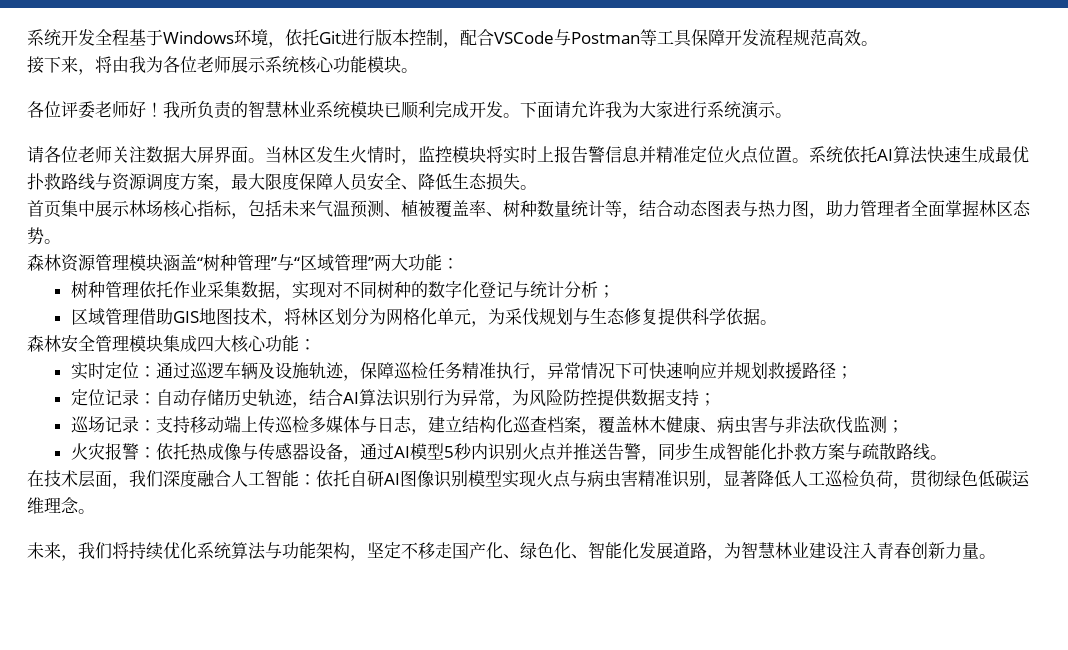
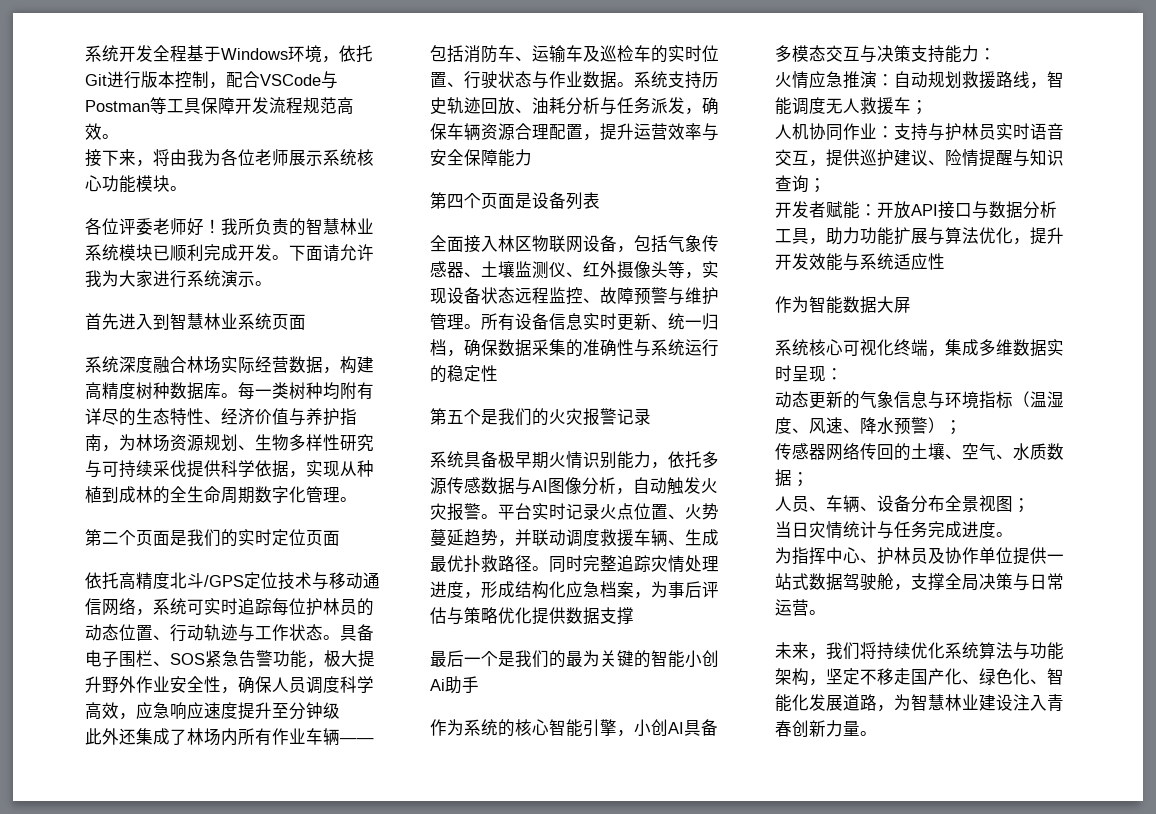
[27,145,1029,165] [27,173,537,192] [27,200,1031,219] [27,227,61,244] [27,254,459,272] [70,281,615,300] [70,308,777,327] [27,335,316,353] [70,362,853,381] [70,389,716,408] [70,415,904,435] [70,442,947,462] [27,470,1030,489] [27,497,79,514] 请各位老师关注数据大屏界面。当林区发生火情时，监控模块将实时上报告警信息并精准定位火点位置。系统依托AI算法快速生成最优扑救路线与资源调度方案，最大限度保障人员安全、降低生态损失。 // 首页集中展示林场核心指标，包括未来气温预测、植被覆盖率、树种数量统计等，结合动态图表与热力图，助力管理者全面掌握林区态势。 // 森林资源管理模块涵盖“树种管理”与“区域管理”两大功能： // 树种管理依托作业采集数据，实现对不同树种的数字化登记与统计分析； // 区域管理借助GIS地图技术，将林区划分为网格化单元，为采伐规划与生态修复提供科学依据。 // 森林安全管理模块集成四大核心功能： // 实时定位：通过巡逻车辆及设施轨迹，保障巡检任务精准执行，异常情况下可快速响应并规划救援路径； // 定位记录：自动存储历史轨迹，结合AI算法识别行为异常，为风险防控提供数据支持； // 巡场记录：支持移动端上传巡检多媒体与日志，建立结构化巡查档案，覆盖林木健康、病虫害与非法砍伐监测； // 火灾报警：依托热成像与传感器设备，通过AI模型5秒内识别火点并推送告警，同步生成智能化扑救方案与疏散路线。 // 在技术层面，我们深度融合人工智能：依托自研AI图像识别模型实现火点与病虫害精准识别，显著降低人工巡检负荷，贯彻绿色低碳运维理念 -> [85,313,306,330] [85,356,374,374] [85,382,374,400] [85,408,357,426] [85,434,374,452] [85,460,374,478] [85,486,357,504] [85,529,340,547] [85,572,380,590] [85,598,374,616] [85,624,374,642] [85,650,375,668] [85,676,374,694] [85,702,340,720] [85,728,374,746] [430,45,719,63] [430,71,719,89] [430,97,719,115] [430,123,719,141] [430,149,532,167] [430,192,600,210] [430,235,719,253] [430,261,719,279] [430,287,719,305] [430,313,719,331] [430,339,719,357] [430,365,498,383] [430,408,651,426] [430,451,719,469] [430,477,718,495] [430,503,719,521] [430,529,719,547] [430,555,719,573] [430,581,719,599] [430,607,634,625] [430,650,719,668] [430,676,479,694] [430,719,718,737] [775,45,996,63] [775,71,1064,89] [775,97,928,115] [775,123,1064,141] [775,149,1064,167] [775,175,826,193] [775,201,1057,219] [775,227,1064,245] [775,253,945,271] [775,296,911,314] [775,339,1064,357] [775,365,843,382] [775,391,1064,409] [775,417,962,435] [775,443,1064,461] [775,469,809,487] [775,495,1030,513] [775,521,1013,539] [775,547,1064,565] [775,573,1064,591] [775,599,809,616] 首先进入到智慧林业系统页面 // 系统深度融合林场实际经营数据，构建高精度树种数据库。每一类树种均附有详尽的生态特性、经济价值与养护指南，为林场资源规划、生物多样性研究与可持续采伐提供科学依据，实现从种植到成林的全生命周期数字化管理。 // 第二个页面是我们的实时定位页面 // 依托高精度北斗/GPS定位技术与移动通信网络，系统可实时追踪每位护林员的动态位置、行动轨迹与工作状态。具备电子围栏、SOS紧急告警功能，极大提升野外作业安全性，确保人员调度科学高效，应急响应速度提升至分钟级 // 此外还集成了林场内所有作业车辆——包括消防车、运输车及巡检车的实时位置、行驶状态与作业数据。系统支持历史轨迹回放、油耗分析与任务派发，确保车辆资源合理配置，提升运营效率与安全保障能力 // 第四个页面是设备列表 // 全面接入林区物联网设备，包括气象传感器、土壤监测仪、红外摄像头等，实现设备状态远程监控、故障预警与维护管理。所有设备信息实时更新、统一归档，确保数据采集的准确性与系统运行的稳定性 // 第五个是我们的火灾报警记录 // 系统具备极早期火情识别能力，依托多源传感数据与AI图像分析，自动触发火灾报警。平台实时记录火点位置、火势蔓延趋势，并联动调度救援车辆、生成最优扑救路径。同时完整追踪灾情处理进度，形成结构化应急档案，为事后评估与策略优化提供数据支撑 // 最后一个是我们的最为关键的智能小创Ai助手 // 作为系统的核心智能引擎，小创AI具备多模态交互与决策支持能力： // 火情应急推演：自动规划救援路线，智能调度无人救援车； // 人机协同作业：支持与护林员实时语音交互，提供巡护建议、险情提醒与知识查询； // 开发者赋能：开放API接口与数据分析工具，助力功能扩展与算法优化，提升开发效能与系统适应性 // 作为智能数据大屏 // 系统核心可视化终端，集成多维数据实时呈现： // 动态更新的气象信息与环境指标（温湿度、风速、降水预警）； // 传感器网络传回的土壤、空气、水质数据； // 人员、车辆、设备分布全景视图； // 当日灾情统计与任务完成进度。 // 为指挥中心、护林员及协作单位提供一站式数据驾驶舱，支撑全局决策与日常运营

